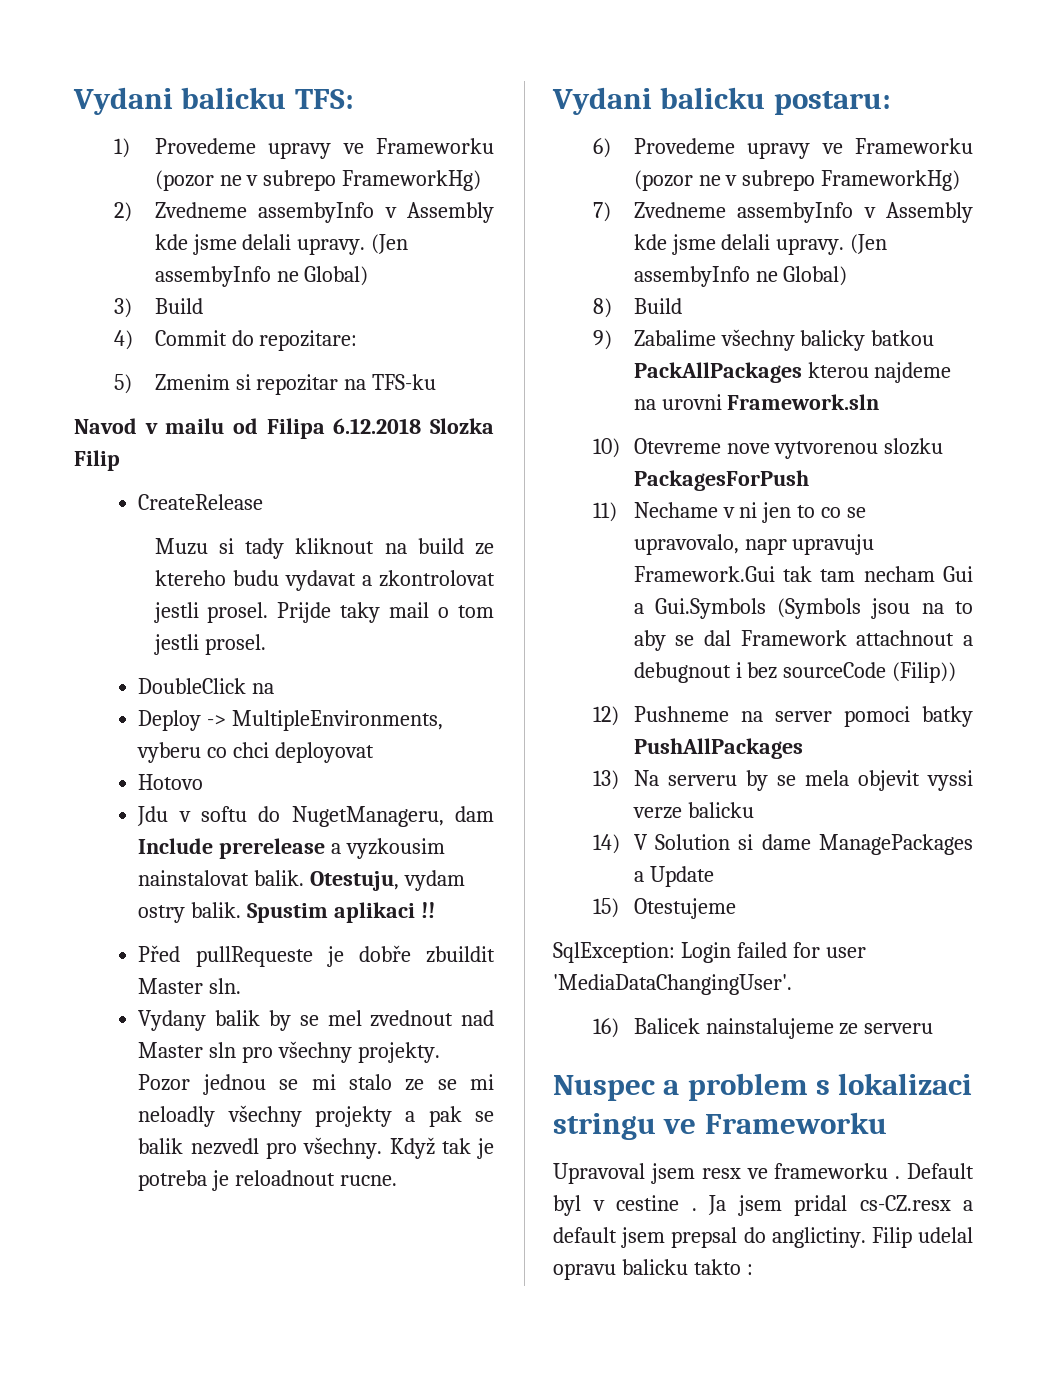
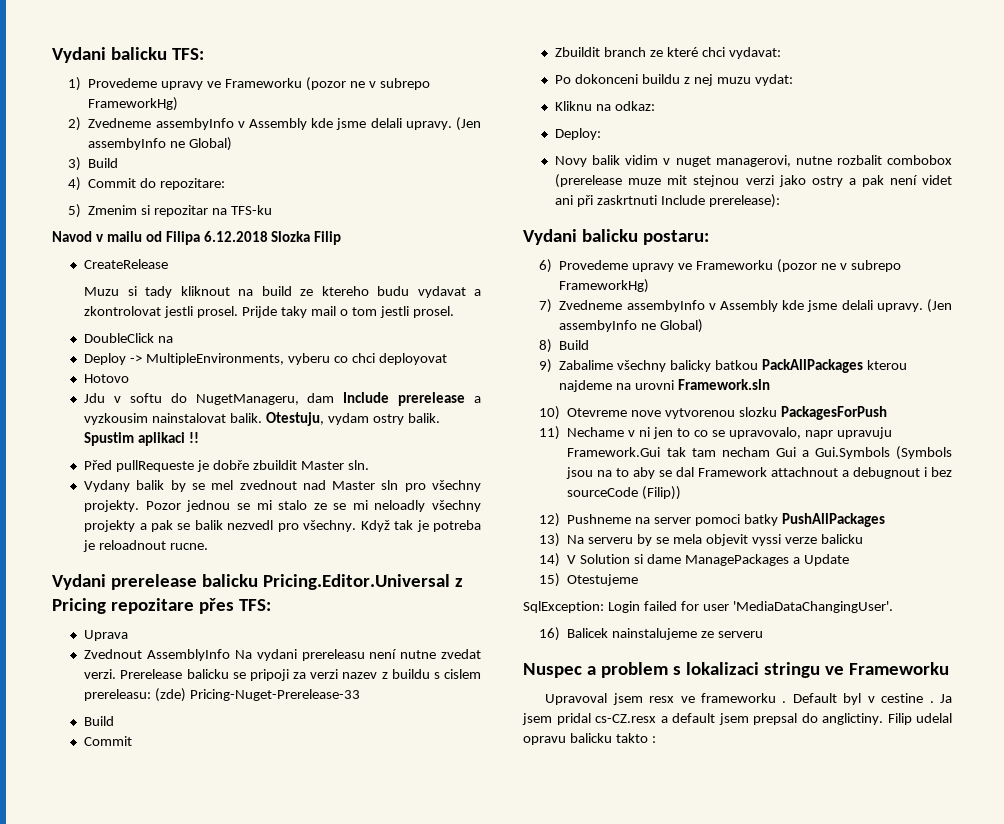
(398, 1180) none -> [52,574,463,590] [52,598,271,614] [84,630,129,641] [84,649,481,661] [84,669,482,681] [84,688,360,702] [84,716,115,726] [84,736,133,746] [555,47,781,59] [555,74,793,86] [555,101,655,111] [555,128,602,140] [555,155,952,167] [555,174,953,188] [555,194,780,208] // Vydani prerelease balicku Pricing.Editor.Universal z Pricing repozitare přes TFS: // Uprava // Zvednout AssemblyInfo Na vydani prereleasu není nutne zvedat verzi. Prerelease balicku se pripoji za verzi nazev z buildu s cislem prereleasu: (zde) Pricing-Nuget-Prerelease-33 // Build // Commit // Zbuildit branch ze které chci vydavat: // Po dokonceni buildu z nej muzu vydat: // Kliknu na odkaz: // Deploy: // Novy balik vidim v nuget managerovi, nutne rozbalit combobox (prerelease muze mit stejnou verzi jako ostry a pak není videt ani při zaskrtnuti Include prerelease):

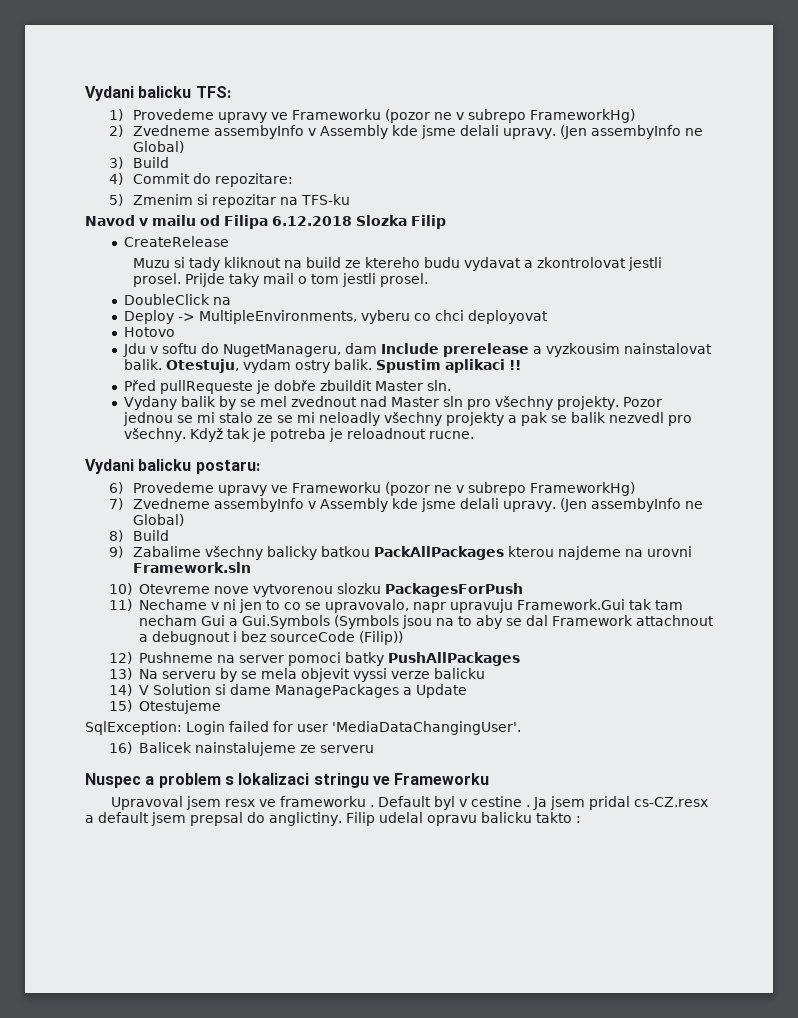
[52,574,463,590] [52,598,271,614] [84,630,129,641] [84,649,481,661] [84,669,482,681] [84,688,360,702] [84,716,115,726] [84,736,133,746] [555,47,781,59] [555,74,793,86] [555,101,655,111] [555,128,602,140] [555,155,952,167] [555,174,953,188] [555,194,780,208] // Vydani prerelease balicku Pricing.Editor.Universal z Pricing repozitare přes TFS: // Uprava // Zvednout AssemblyInfo Na vydani prereleasu není nutne zvedat verzi. Prerelease balicku se pripoji za verzi nazev z buildu s cislem prereleasu: (zde) Pricing-Nuget-Prerelease-33 // Build // Commit // Zbuildit branch ze které chci vydavat: // Po dokonceni buildu z nej muzu vydat: // Kliknu na odkaz: // Deploy: // Novy balik vidim v nuget managerovi, nutne rozbalit combobox (prerelease muze mit stejnou verzi jako ostry a pak není videt ani při zaskrtnuti Include prerelease): -> (474, 435) none

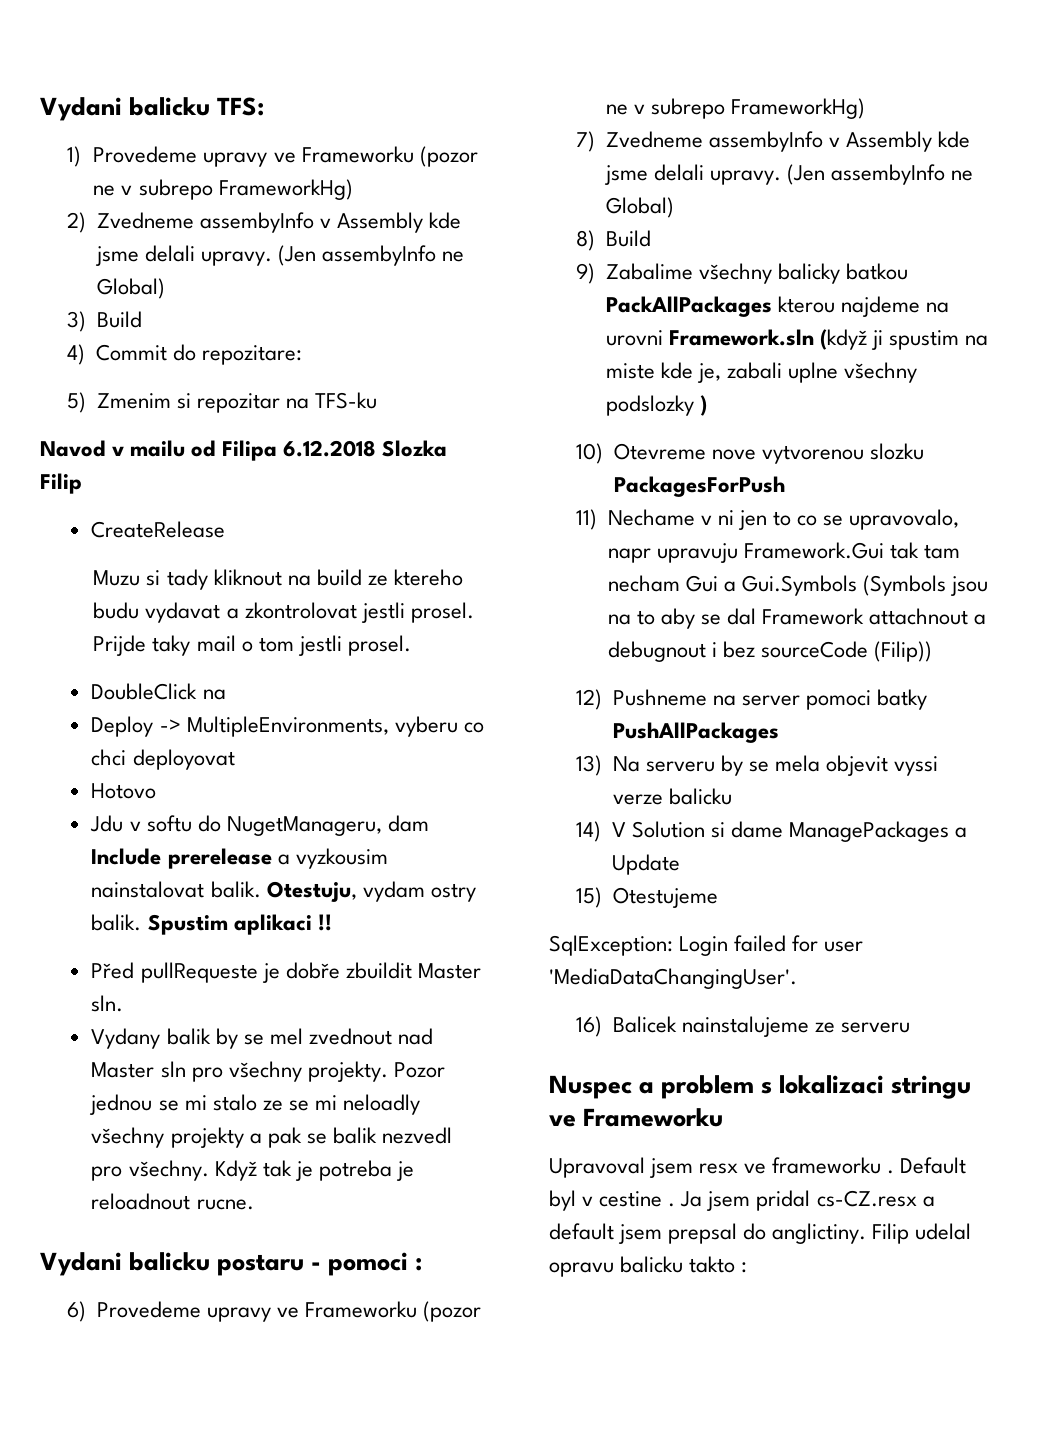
[195,460,260,474] postaru: -> [217,1252,423,1276] postaru - pomoci :
(252, 567) none -> [820,329,989,350] [605,362,918,383] [605,395,707,416] (když ji spustim na miste kde je, zabali uplne všechny podslozky )

